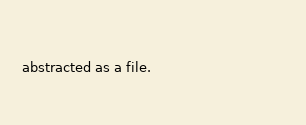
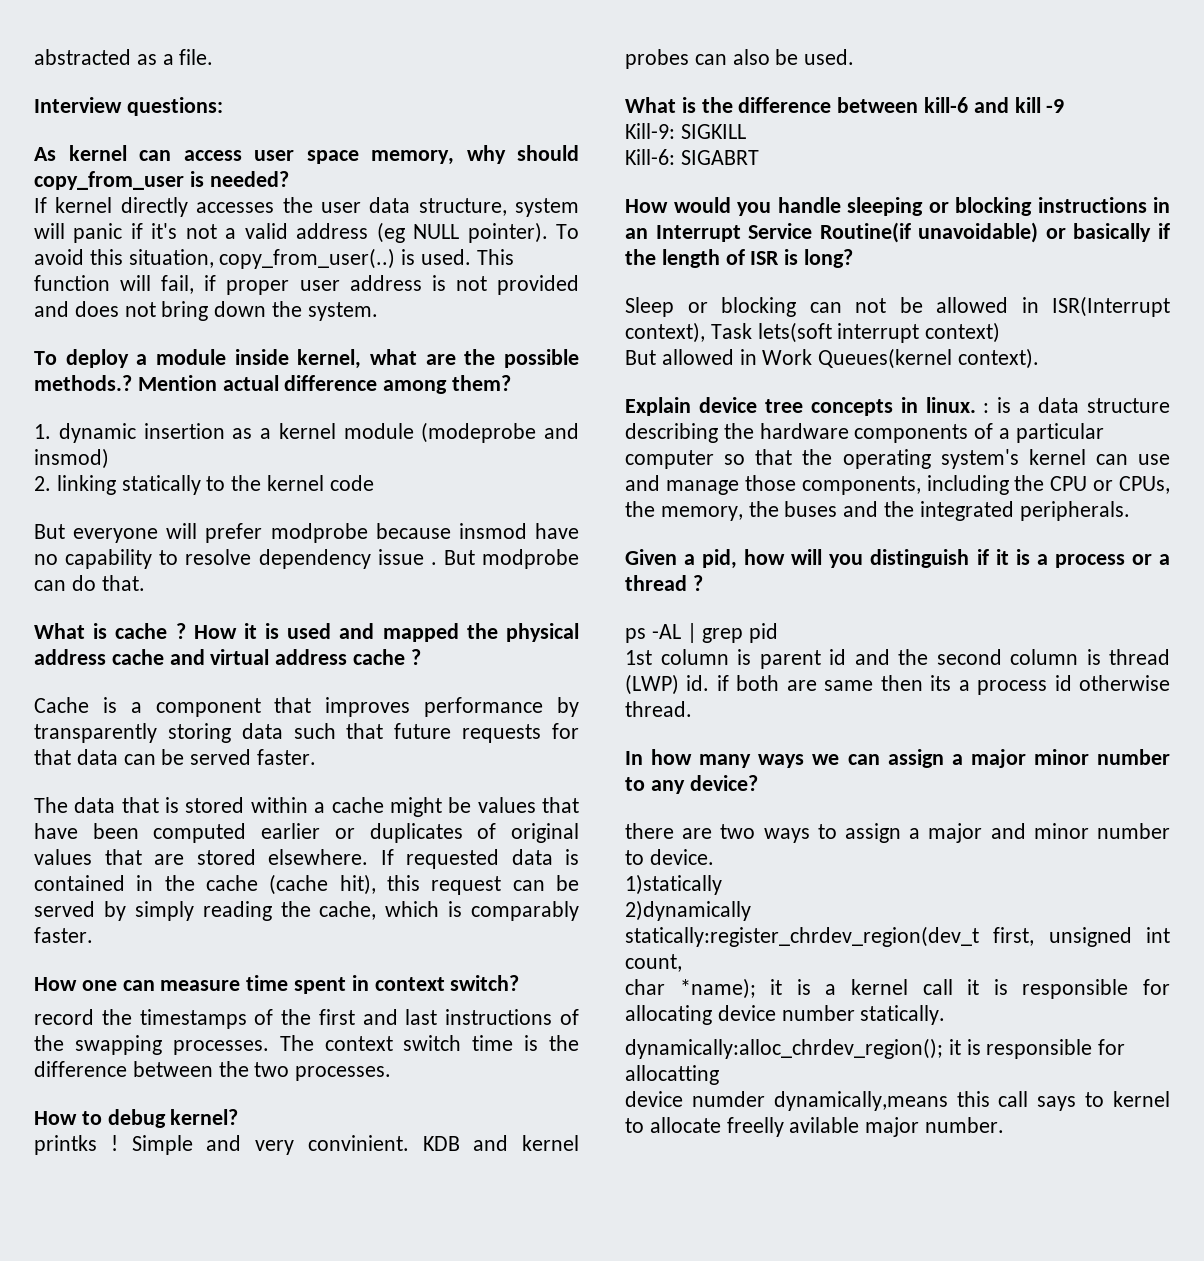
(151, 66) none -> [34,97,223,116] [34,145,579,165] [34,171,289,190] [34,197,579,217] [34,222,579,243] [34,248,514,269] [34,275,579,295] [34,301,378,321] [34,349,579,369] [34,375,512,394] [34,422,579,443] [34,448,109,469] [34,475,374,495] [34,523,579,543] [34,549,579,569] [34,575,145,591] [34,623,579,642] [34,649,421,665] [34,697,579,717] [34,723,579,743] [34,749,317,765] [34,797,580,817] [34,823,579,843] [34,849,579,869] [34,874,579,895] [34,901,579,921] [34,927,93,943] [34,975,520,994] [34,1009,579,1029] [34,1035,579,1055] [34,1061,392,1081] [34,1109,239,1128] [34,1135,579,1155] [625,49,855,69] [625,97,1065,113] [625,123,746,139] [625,149,759,165] [625,197,1170,216] [625,222,1170,243] [625,249,854,268] [625,296,1170,317] [625,322,1001,343] [625,348,1040,369] [625,397,1170,416] [625,423,1104,443] [625,449,1170,469] [625,475,1170,495] [625,501,1130,521] [625,549,1170,569] [625,575,703,591] [625,623,779,643] [625,649,1170,669] [625,674,1170,695] [625,701,692,717] [625,749,1170,768] [625,775,758,794] [625,823,1170,843] [625,849,714,865] [625,874,722,895] [625,900,751,921] [625,926,1170,947] [625,954,682,972] [625,978,1170,999] [625,1005,946,1025] [625,1038,1126,1059] [625,1065,719,1085] [625,1091,1170,1111] [625,1117,1005,1137] // Interview questions: // As kernel can access user space memory, why should copy_from_user is needed? // If kernel directly accesses the user data structure, system will panic if it's not a valid address (eg NULL pointer). To avoid this situation, copy_from_user(..) is used. This function will fail, if proper user address is not provided and does not bring down the system. // To deploy a module inside kernel, what are the possible methods.? Mention actual difference among them? // 1. dynamic insertion as a kernel module (modeprobe and insmod) // 2. linking statically to the kernel code // But everyone will prefer modprobe because insmod have no capability to resolve dependency issue . But modprobe can do that. // What is cache ? How it is used and mapped the physical address cache and virtual address cache ? // Cache is a component that improves performance by transparently storing data such that future requests for that data can be served faster. // The data that is stored within a cache might be values that have been computed earlier or duplicates of original values that are stored elsewhere. If requested data is contained in the cache (cache hit), this request can be served by simply reading the cache, which is comparably faster. // How one can measure time spent in context switch? // record the timestamps of the first and last instructions of the swapping processes. The context switch time is the difference between the two processes. // How to debug kernel? // printks ! Simple and very convinient. KDB and kernel probes can also be used. // What is the difference between kill-6 and kill -9 // Kill-9: SIGKILL // Kill-6: SIGABRT // How would you handle sleeping or blocking instructions in an Interrupt Service Routine(if unavoidable) or basically if the length of ISR is long? // Sleep or blocking can not be allowed in ISR(Interrupt context), Task lets(soft interrupt context) // But allowed in Work Queues(kernel context). // Explain device tree concepts in linux. : is a data structure describing the hardware components of a particular computer so that the operating system's kernel can use and manage those components, including the CPU or CPUs, the memory, the buses and the integrated peripherals. // Given a pid, how will you distinguish if it is a process or a thread ? // ps -AL | grep pid // 1st column is parent id and the second column is thread (LWP) id. if both are same then its a process id otherwise thread. // In how many ways we can assign a major minor number to any device? // there are two ways to assign a major and minor number to device. // 1)statically // 2)dynamically // statically:register_chrdev_region(dev_t first, unsigned int count, // char *name); it is a kernel call it is responsible for allocating device number statically. // dynamically:alloc_chrdev_region(); it is responsible for allocatting // device numder dynamically,means this call says to kernel to allocate freelly avilable major number.

